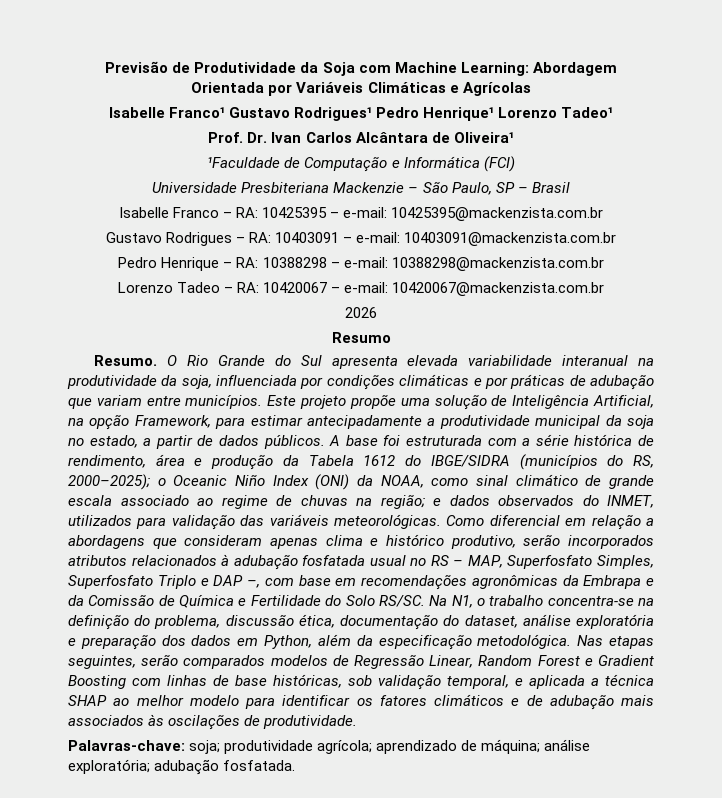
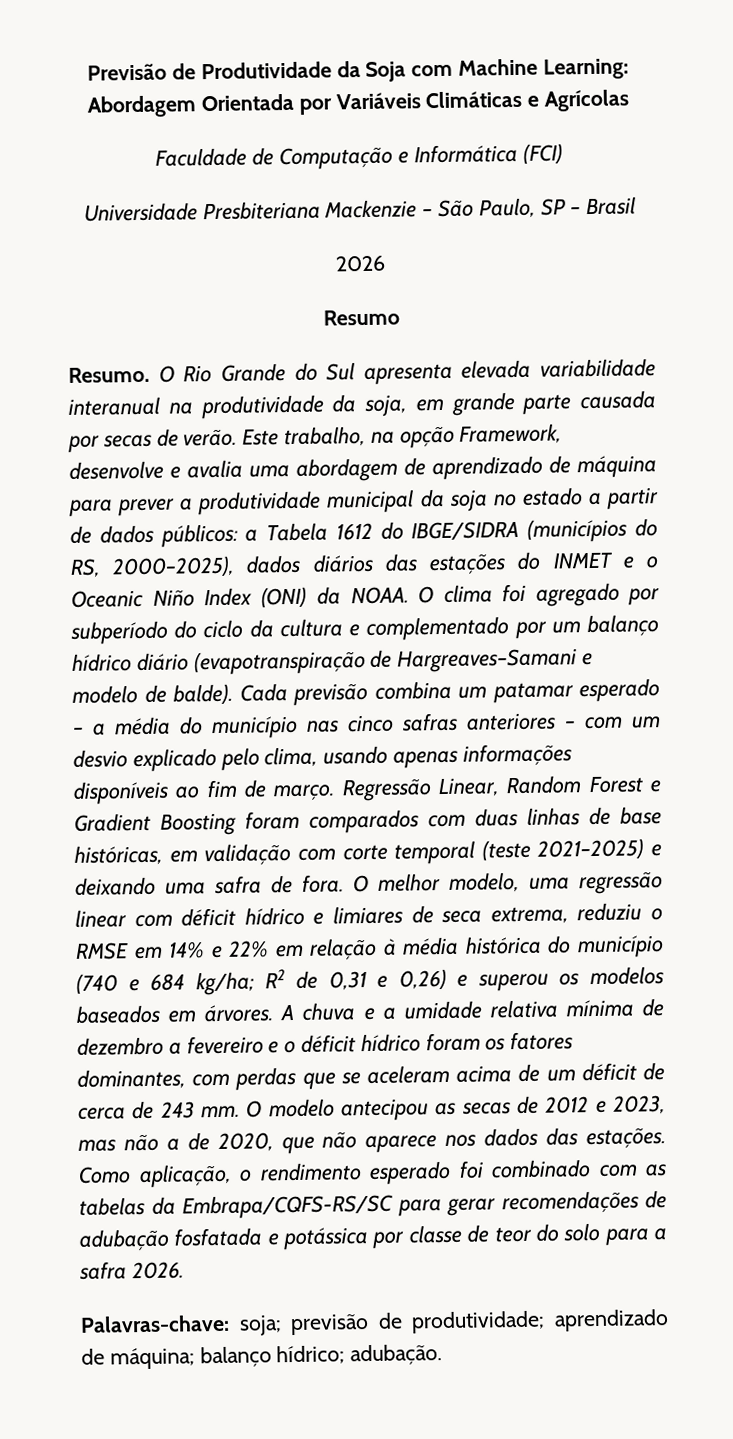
[108,107,614,121] [208,132,514,143] [207,157,281,168] Isabelle Franco¹ Gustavo Rodrigues¹ Pedro Henrique¹ Lorenzo Tadeo¹ // Prof. Dr. Ivan Carlos Alcântara de Oliveira¹ // ¹Faculdade -> [155,147,248,167] Faculdade
[118,207,604,221] [105,232,617,246] [118,257,604,271] [117,282,605,296] // Isabelle Franco – RA: 10425395 – e-mail: 10425395@mackenzista.com.br // Gustavo Rodrigues – RA: 10403091 – e-mail: 10403091@mackenzista.com.br // Pedro Henrique – RA: 10388298 – e-mail: 10388298@mackenzista.com.br // Lorenzo Tadeo – RA: 10420067 – e-mail: 10420067@mackenzista.com.br -> (637, 206) none
[216,374,655,390] [68,395,655,410] [68,415,422,430] influenciada por condições climáticas e por práticas de adubação que variam entre municípios. Este projeto propõe uma solução de Inteligência Artificial, na opção Framework, para estimar antecipadamente -> [415,390,656,416] [68,423,563,453] [69,455,657,482] [69,498,176,517] em grande parte causada por secas de verão. Este trabalho, na opção Framework, desenvolve e avalia uma abordagem de aprendizado de máquina para prever
[89,435,138,448] estado, -> [521,487,583,506] estado
[263,434,655,449] [68,454,299,470] públicos. A base foi estruturada com a série histórica de rendimento, área e produção da -> [160,523,259,548] públicos: a
[68,474,150,490] 2000–2025); -> [112,551,635,578] 2000–2025), dados diários das estações do INMET e
[380,474,654,489] [68,495,654,509] [68,514,654,530] [68,534,655,549] [68,554,655,570] [68,575,654,590] [68,595,655,608] [68,614,654,630] [68,634,655,650] [68,655,349,669] NOAA, como sinal climático de grande escala associado ao regime de chuvas na região; e dados observados do INMET, utilizados para validação das variáveis meteorológicas. Como diferencial em relação a abordagens que consideram apenas clima e histórico produtivo, serão incorporados atributos relacionados à adubação fosfatada usual no RS – MAP, Superfosfato Simples, Superfosfato Triplo e DAP –, com base em recomendações agronômicas da Embrapa e da Comissão de Química e Fertilidade do Solo RS/SC. Na N1, o trabalho concentra-se na definição do problema, discussão ética, documentação do dataset, análise exploratória e preparação dos dados em Python, além da especificação metodológica. Nas etapas seguintes, serão comparados modelos de -> [350,582,660,607] [70,614,659,645] [72,648,594,676] [72,678,660,706] [73,712,661,740] [73,743,572,773] [73,779,336,805] NOAA. O clima foi agregado por subperíodo do ciclo da cultura e complementado por um balanço hídrico diário (evapotranspiração de Hargreaves–Samani e modelo de balde). Cada previsão combina um patamar esperado – a média do município nas cinco safras anteriores – com um desvio explicado pelo clima, usando apenas informações disponíveis ao fim de março.
[132,674,654,690] [68,694,654,710] [68,714,358,730] [68,739,591,754] [68,759,296,775] com linhas de base históricas, sob validação temporal, e aplicada a técnica SHAP ao melhor modelo para identificar os fatores climáticos e de adubação mais associados às oscilações de produtividade. // Palavras-chave: soja; produtividade agrícola; aprendizado de máquina; análise exploratória; adubação fosfatada. -> [245,806,662,834] [74,838,662,867] [75,871,663,896] [75,902,664,928] [75,935,664,961] [76,966,665,996] [76,998,665,1024] [77,1031,574,1056] [77,1062,665,1091] [78,1095,666,1122] [78,1127,667,1155] [78,1159,667,1189] [79,1190,667,1220] [79,1222,668,1252] [79,1261,184,1280] [80,1309,669,1336] [81,1344,443,1370] foram comparados com duas linhas de base históricas, em validação com corte temporal (teste 2021–2025) e deixando uma safra de fora. O melhor modelo, uma regressão linear com déficit hídrico e limiares de seca extrema, reduziu o RMSE em 14% e 22% em relação à média histórica do município (740 e 684 kg/ha; R2 de 0,31 e 0,26) e superou os modelos baseados em árvores. A chuva e a umidade relativa mínima de dezembro a fevereiro e o déficit hídrico foram os fatores dominantes, com perdas que se aceleram acima de um déficit de cerca de 243 mm. O modelo antecipou as secas de 2012 e 2023, mas não a de 2020, que não aparece nos dados das estações. Como aplicação, o rendimento esperado foi combinado com as tabelas da Embrapa/CQFS-RS/SC para gerar recomendações de adubação fosfatada e potássica por classe de teor do solo para a safra 2026. // Palavras-chave: soja; previsão de produtividade; aprendizado de máquina; balanço hídrico; adubação.

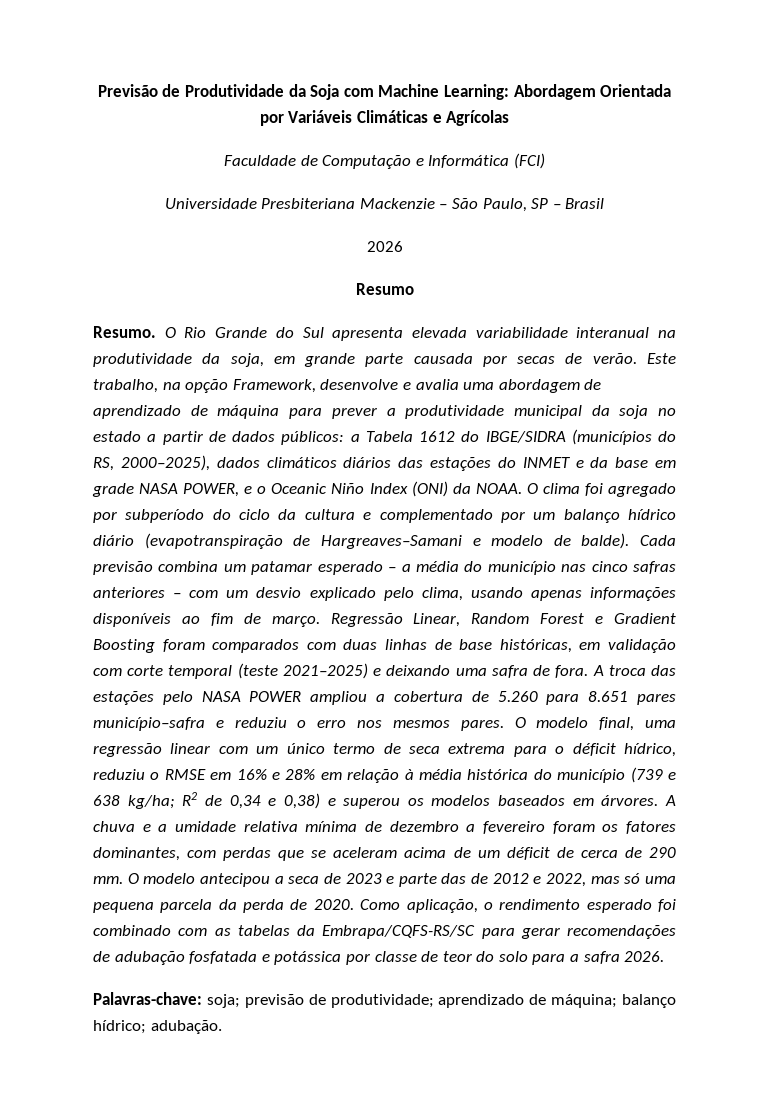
(302, 564) none -> [266,457,337,468] climáticos
(635, 562) none -> [590,457,676,468] [92,483,253,497] da base em grade NASA POWER, e
[353,871,663,895] [75,905,569,928] O melhor modelo, uma regressão linear com déficit hídrico e limiares de seca extrema, -> [592,665,676,676] [93,691,676,705] [93,717,676,731] [93,743,676,757] A troca das estações pelo NASA POWER ampliou a cobertura de 5.260 para 8.651 pares município–safra e reduziu o erro nos mesmos pares. O modelo final, uma regressão linear com um único termo de seca extrema para o déficit hídrico,
[168,940,270,959] 14% e 22% -> [236,769,316,780] 16% e 28%
[76,968,447,996] (740 e 684 kg/ha; R2 de 0,31 e 0,26) -> [630,767,676,783] [93,792,320,809] (739 e 638 kg/ha; R2 de 0,34 e 0,38)
[268,1033,421,1054] e o déficit hídrico -> (545, 827) none
[160,1101,195,1119] 243 -> [649,847,677,858] 290
[435,1095,666,1116] [78,1127,667,1155] as secas de 2012 e 2023, mas não a de 2020, que não aparece nos dados das estações. -> [274,873,676,887] [93,899,354,913] a seca de 2023 e parte das de 2012 e 2022, mas só uma pequena parcela da perda de 2020.

